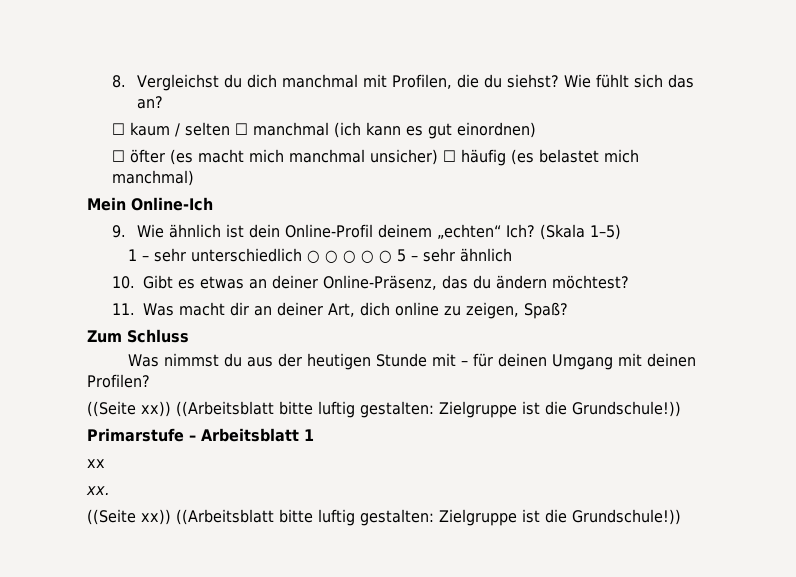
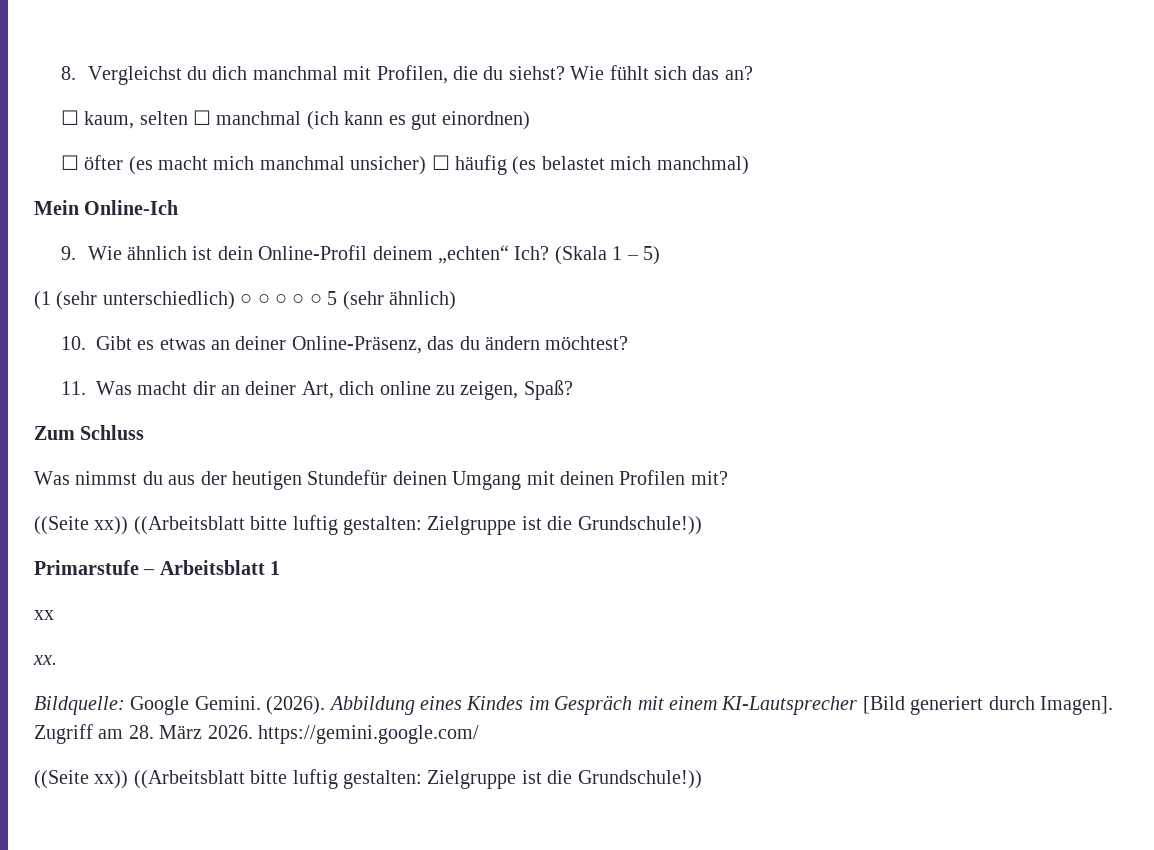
[130,122,181,137] kaum / -> [84,111,135,129] kaum,
[590,224,622,240] 1–5) // -> (607, 255) none
[153,248,302,262] sehr unterschiedlich -> [643,246,661,265] [34,291,235,310] 5) // (1 (sehr unterschiedlich)
[410,248,512,262] – sehr ähnlich -> [342,291,456,310] (sehr ähnlich)
[375,353,493,367] Stunde mit – für -> [307,470,388,485] Stundefür
[87,374,150,388] Profilen? -> [619,470,728,485] Profilen mit?
(110, 490) none -> [34,695,1113,715] [34,724,479,744] // Bildquelle: Google Gemini. (2026). Abbildung eines Kindes im Gespräch mit einem KI-Lautsprecher [Bild generiert durch Imagen]. Zugriff am 28. März 2026. https://gemini.google.com/

